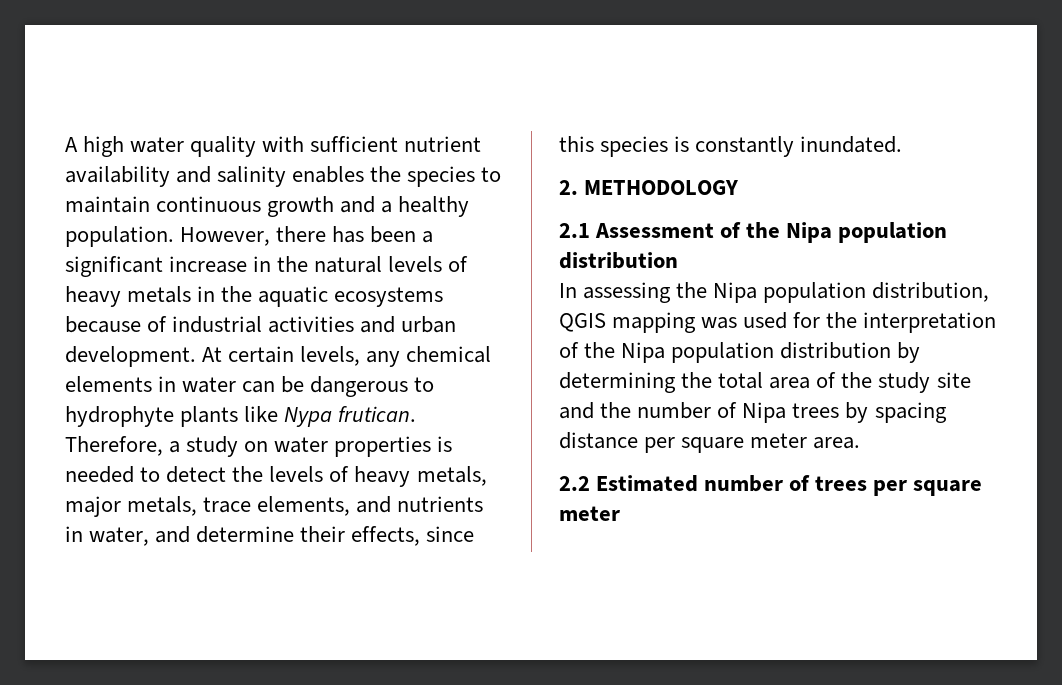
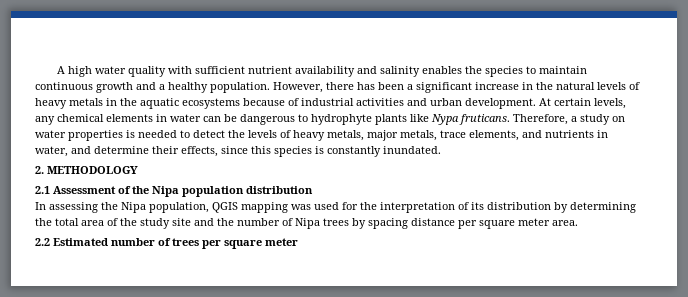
[338,406,417,422] frutican. -> [459,114,510,125] fruticans.
[763,282,990,303] population distribution, -> [149,202,209,213] population,
[584,342,775,363] the Nipa population -> [471,202,484,210] its

